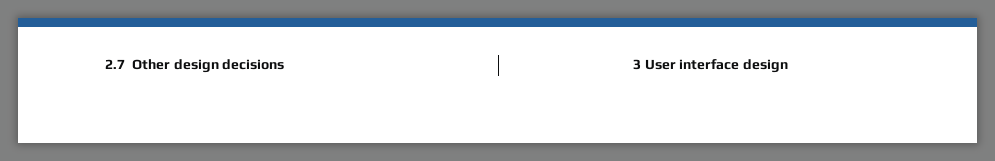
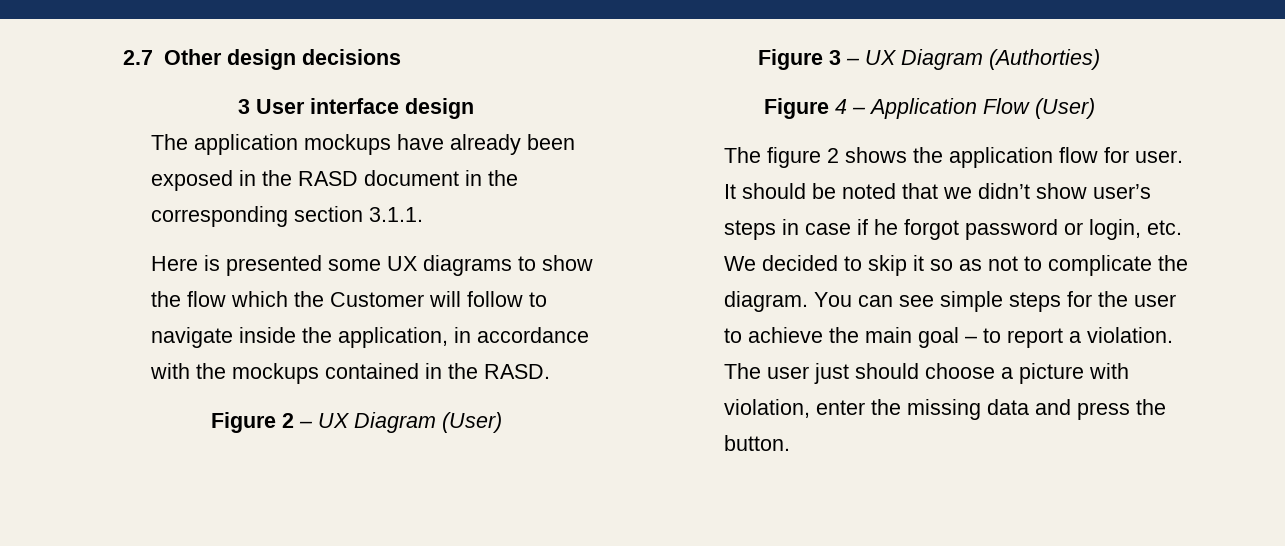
(789, 66) none -> [150,134,575,155] [150,170,518,191] [150,206,423,227] [150,255,593,276] [150,291,547,307] [150,327,589,348] [149,363,550,384] [210,412,502,433] [758,49,1100,70] [763,98,1095,119] [723,147,1183,168] [723,183,1151,199] [723,219,1182,240] [723,255,1188,276] [723,291,1176,312] [723,327,1173,348] [723,363,1129,384] [723,399,1166,420] [723,435,790,451] // The application mockups have already been exposed in the RASD document in the corresponding section 3.1.1. // Here is presented some UX diagrams to show the flow which the Customer will follow to navigate inside the application, in accordance with the mockups contained in the RASD. // Figure 2 – UX Diagram (User) // Figure 3 – UX Diagram (Authorties) // Figure 4 – Application Flow (User) // The figure 2 shows the application flow for user. It should be noted that we didn’t show user’s steps in case if he forgot password or login, etc. We decided to skip it so as not to complicate the diagram. You can see simple steps for the user to achieve the main goal – to report a violation. The user just should choose a picture with violation, enter the missing data and press the button.

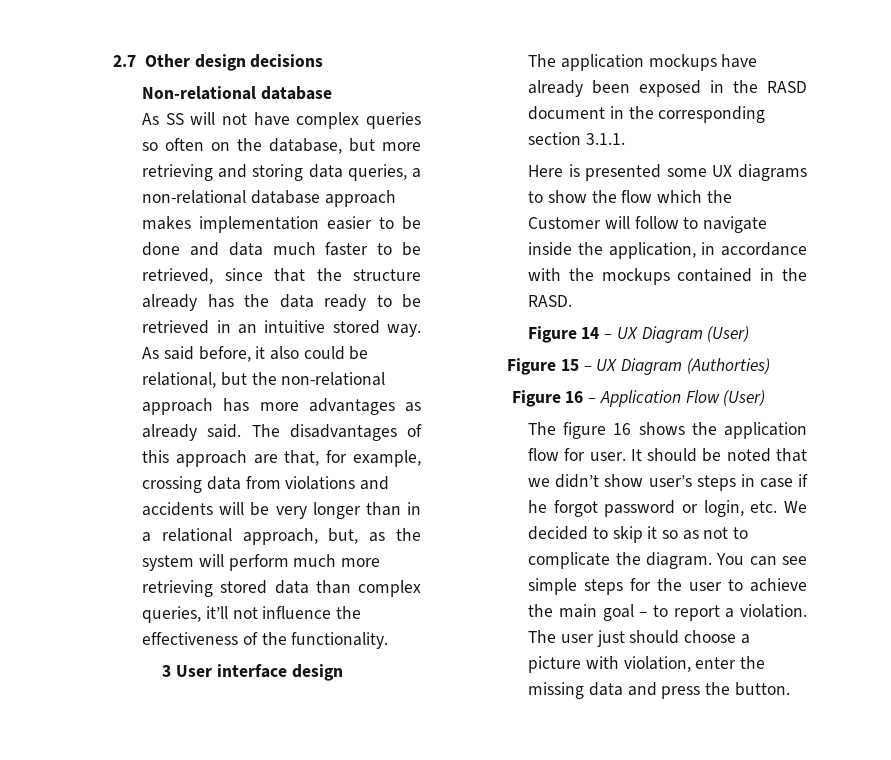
(401, 57) none -> [142,86,332,100] [142,112,421,129] [142,138,421,154] [142,164,421,181] [142,190,396,207] [142,216,421,233] [142,242,421,256] [142,268,421,284] [142,294,421,311] [142,320,421,337] [142,346,369,362] [142,372,386,388] [142,398,421,415] [142,424,422,441] [142,450,421,467] [142,476,390,493] [142,502,421,519] [142,528,421,545] [142,554,381,571] [142,580,421,597] [142,606,362,623] [142,632,389,649] // Non-relational database // As SS will not have complex queries so often on the database, but more retrieving and storing data queries, a non-relational database approach makes implementation easier to be done and data much faster to be retrieved, since that the structure already has the data ready to be retrieved in an intuitive stored way. As said before, it also could be relational, but the non-relational approach has more advantages as already said. The disadvantages of this approach are that, for example, crossing data from violations and accidents will be very longer than in a relational approach, but, as the system will perform much more retrieving stored data than complex queries, it’ll not influence the effectiveness of the functionality.
[281,413,294,428] 2 -> [581,327,600,339] 14
[829,50,841,65] 3 -> [560,359,579,371] 15
[834,99,847,114] 4 -> [565,391,584,403] 16
[826,148,839,163] 2 -> [613,423,632,435] 16

